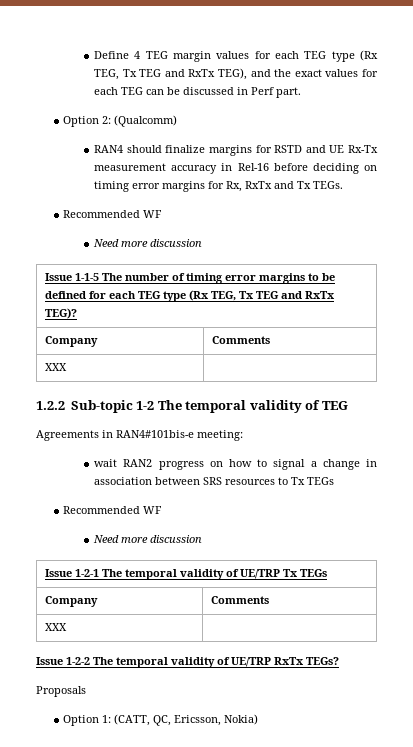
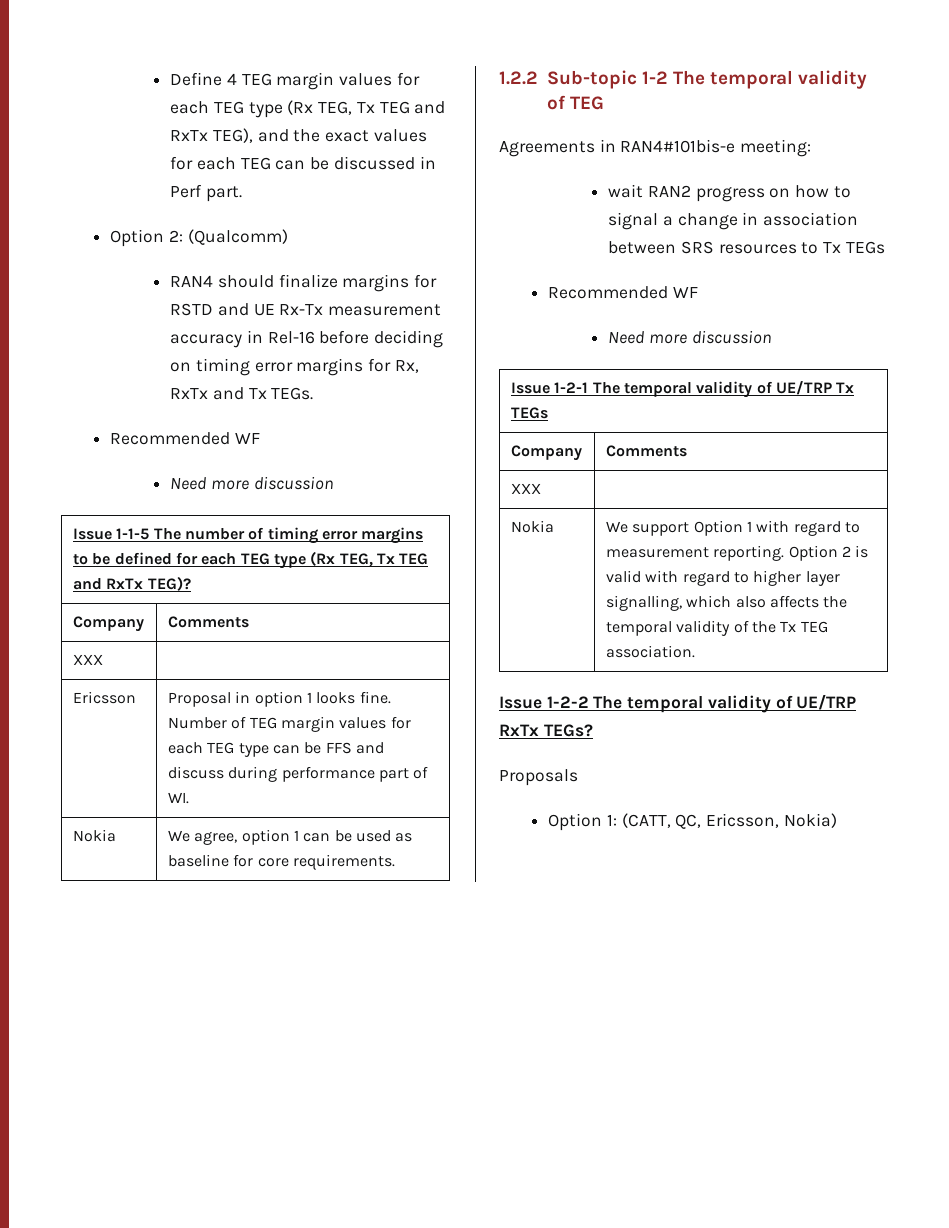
(67, 367) none -> [72,691,136,704] [167,691,391,707] [167,716,411,732] [167,742,384,757] [167,766,429,782] [167,792,189,804] [72,829,116,842] [167,829,413,845] [167,854,395,870] // Ericsson | Proposal in option 1 looks fine. Number of TEG margin values for each TEG type can be FFS and discuss during performance part of WI. // Nokia | We agree, option 1 can be used as baseline for core requirements.
(67, 627) none -> [510,520,554,533] [605,520,860,536] [605,545,869,561] [605,570,840,586] [605,595,848,611] [605,620,828,636] [605,645,695,658] // Nokia | We support Option 1 with regard to measurement reporting. Option 2 is valid with regard to higher layer signalling, which also affects the temporal validity of the Tx TEG association.

